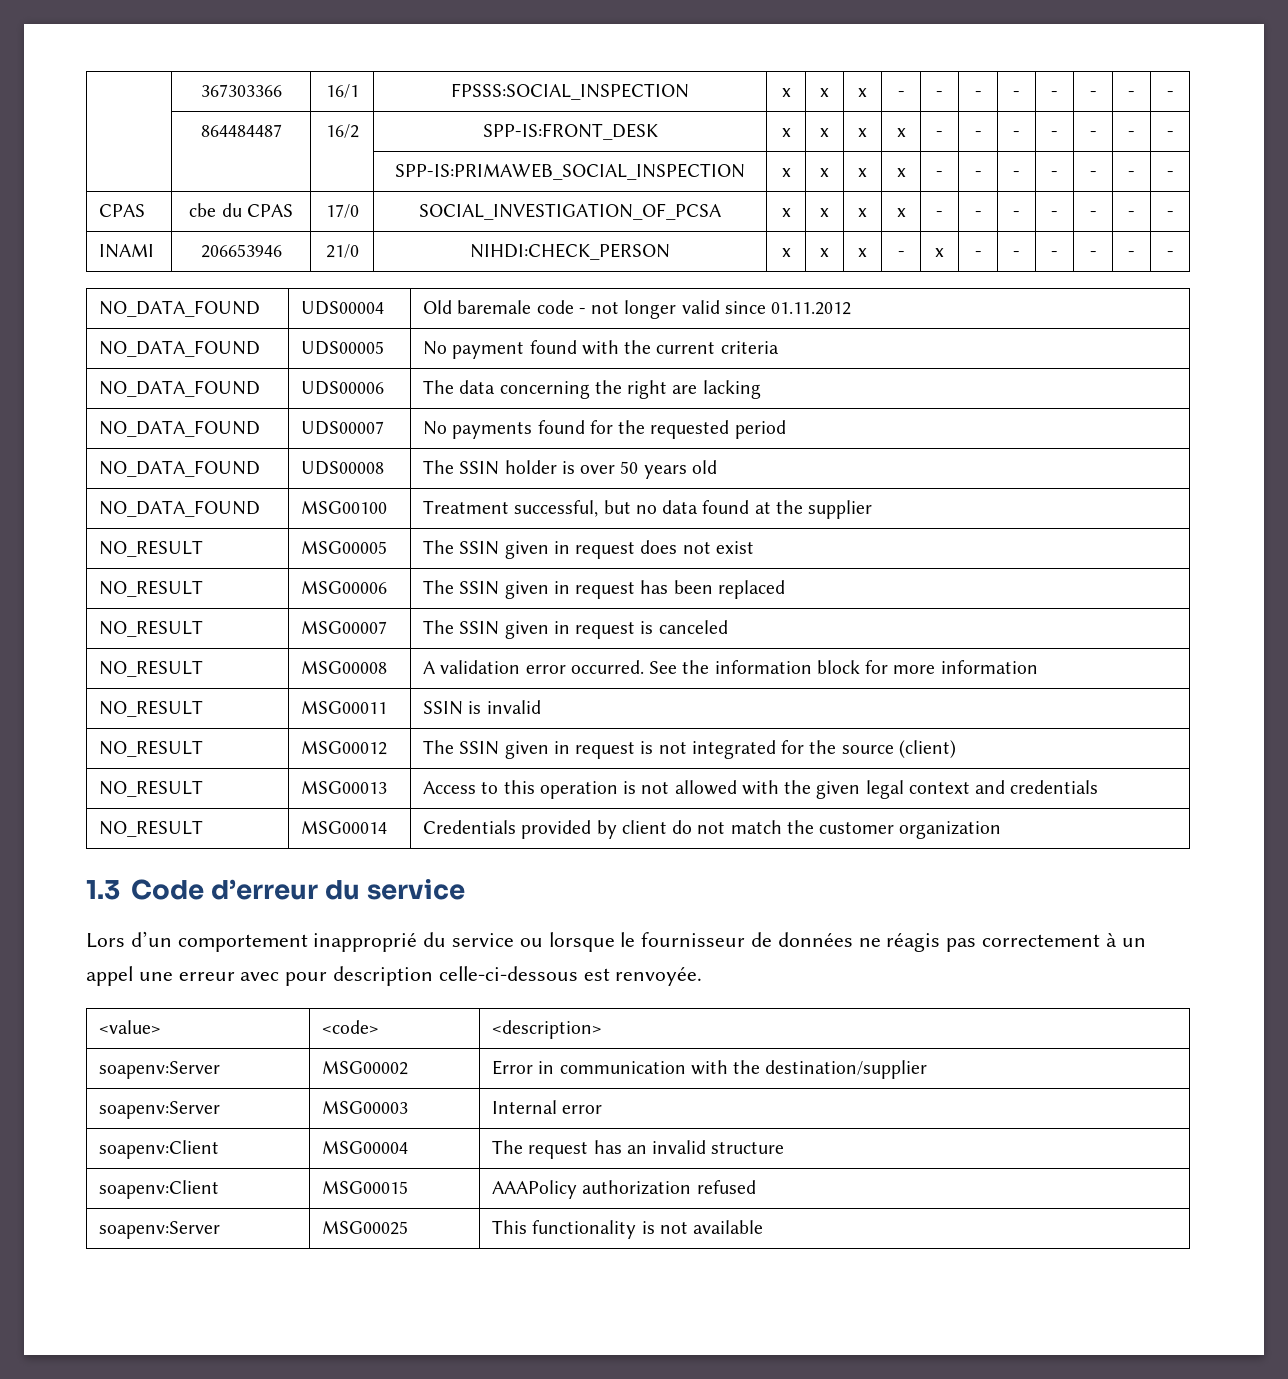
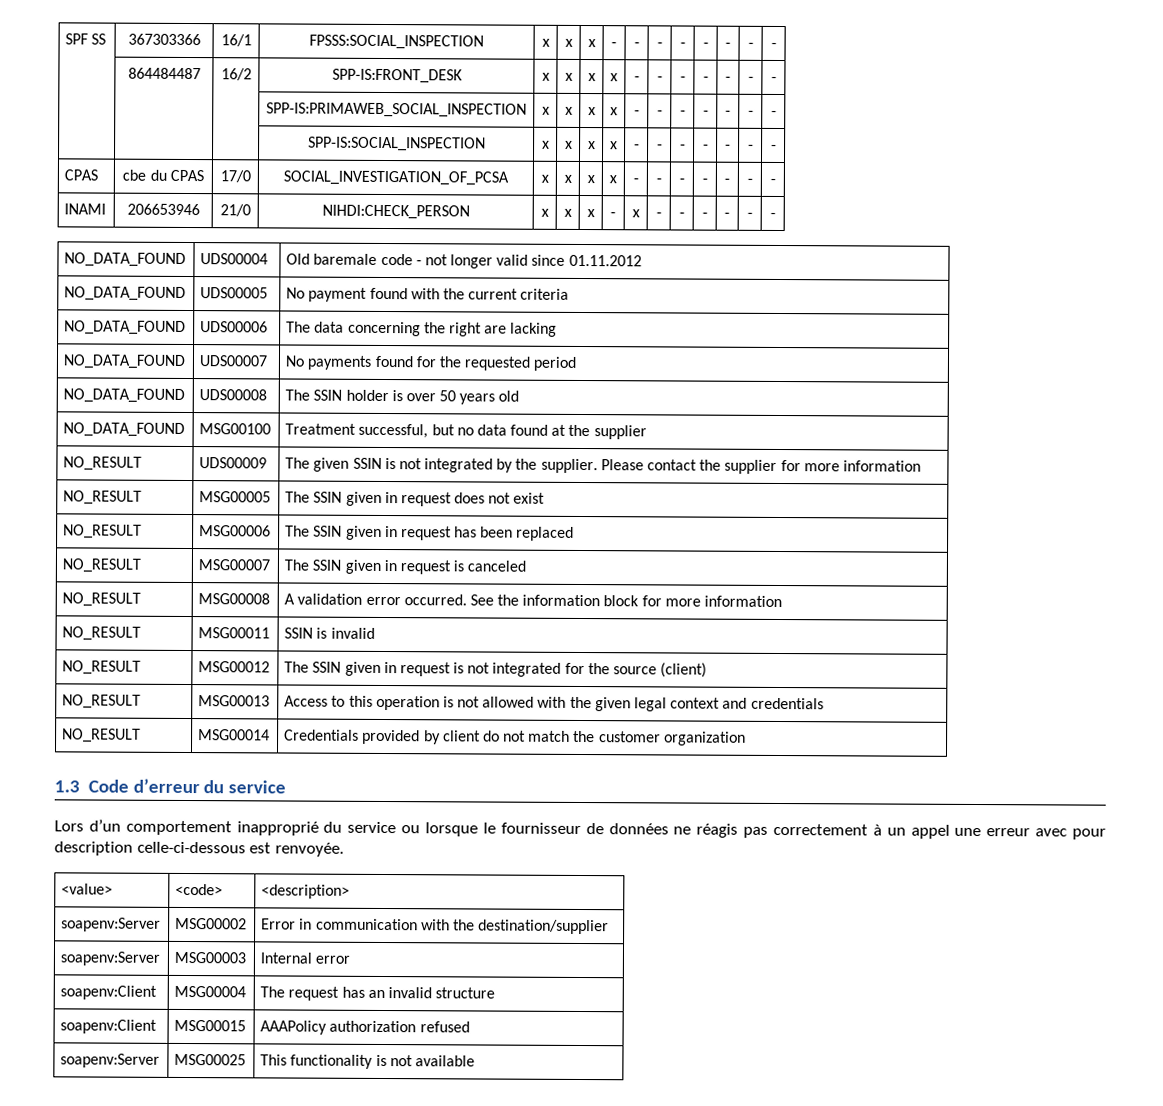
(200, 90) none -> [65,33,107,45] SPF SS
(1174, 174) none -> [307,136,486,152] [541,140,550,149] [564,140,573,149] [587,141,596,150] [610,141,618,150] [633,144,640,150] [656,144,663,150] [679,144,686,150] [702,144,709,150] [725,144,731,150] [747,144,754,150] [770,144,777,150] // | | | SPP-IS:SOCIAL_INSPECTION | x | x | x | x | - | - | - | - | - | - | -
(873, 509) none -> [63,456,143,471] [199,457,268,469] [285,457,921,474] // NO_RESULT | UDS00009 | The given SSIN is not integrated by the supplier. Please contact the supplier for more information

